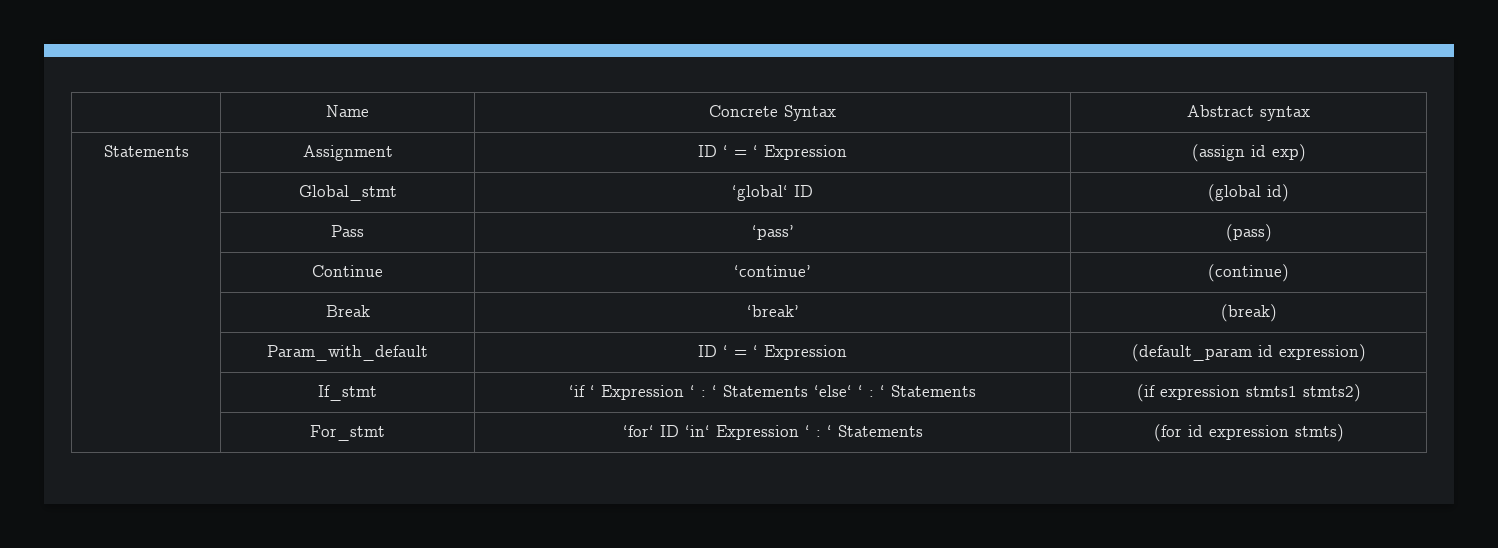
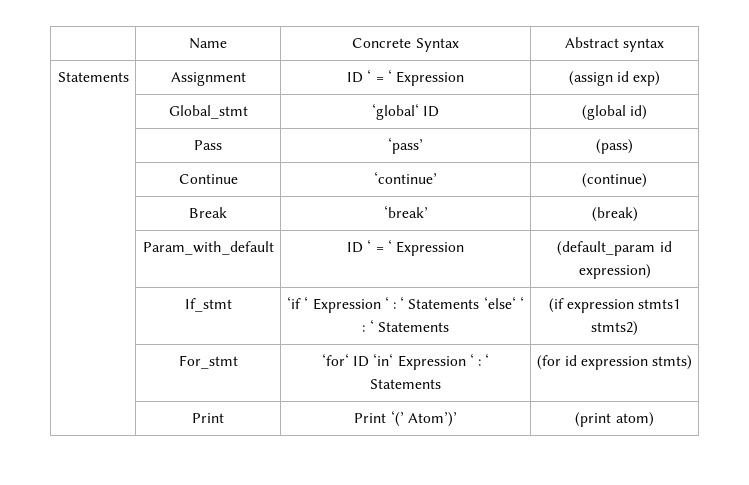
(1344, 433) none -> [191,413,224,423] [354,410,457,427] [575,412,654,427] // | Print | Print ‘(’ Atom’)’ | (print atom)

